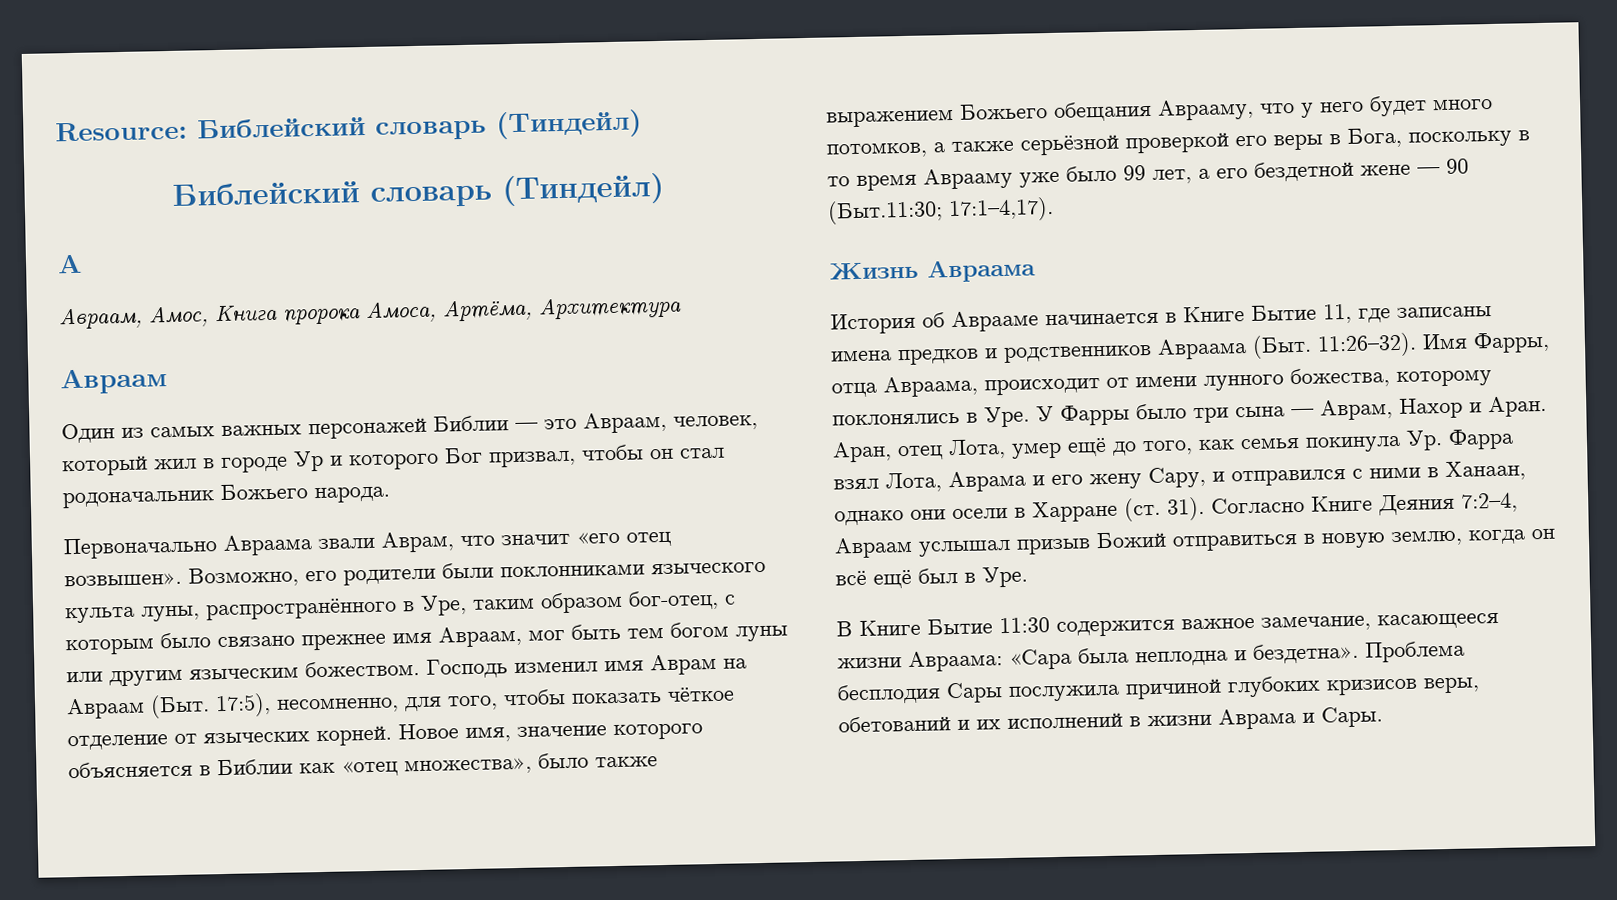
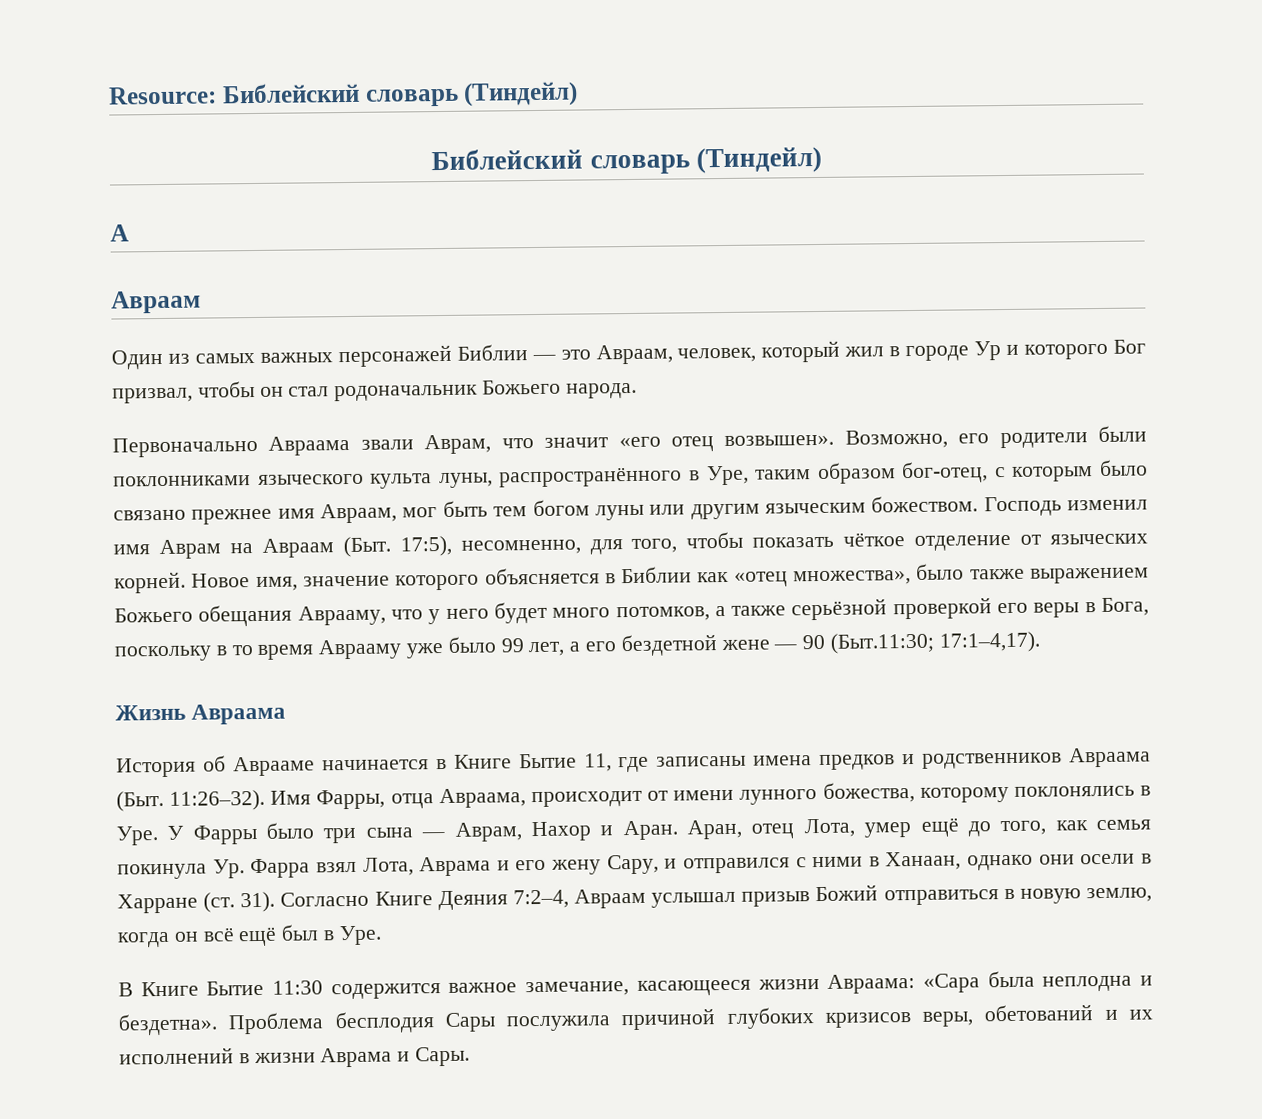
[58,295,682,331] // Авраам, Амос, Книга пророка Амоса, Артёма, Архитектура -> (129, 233) none

